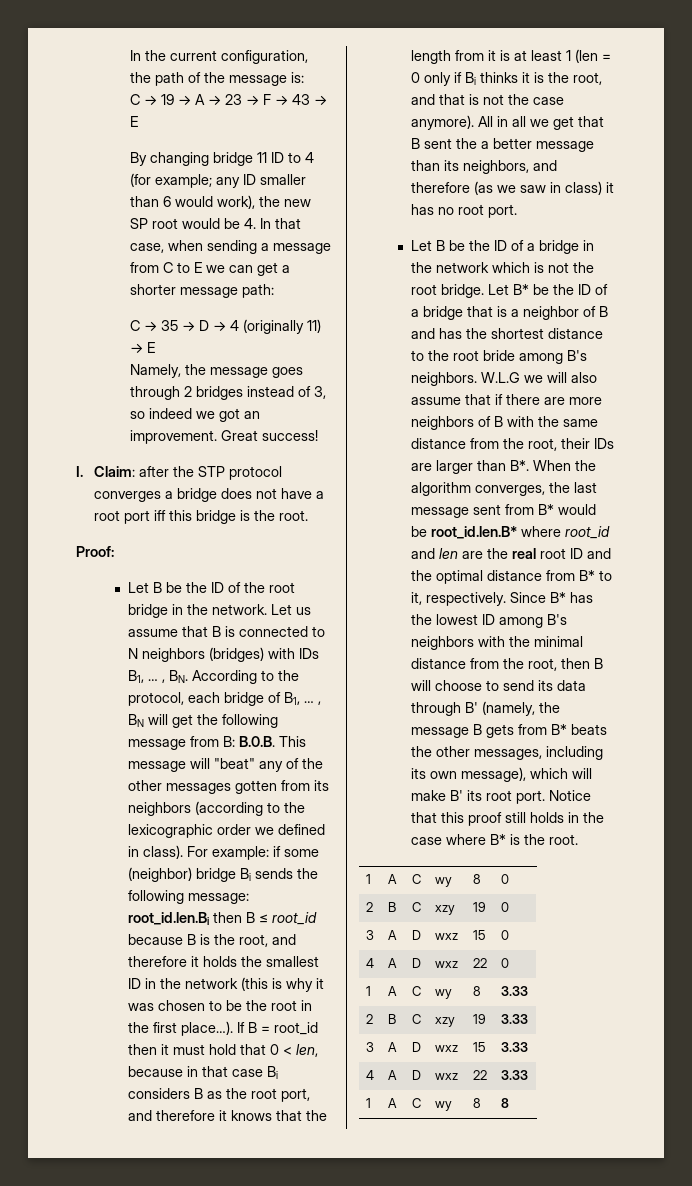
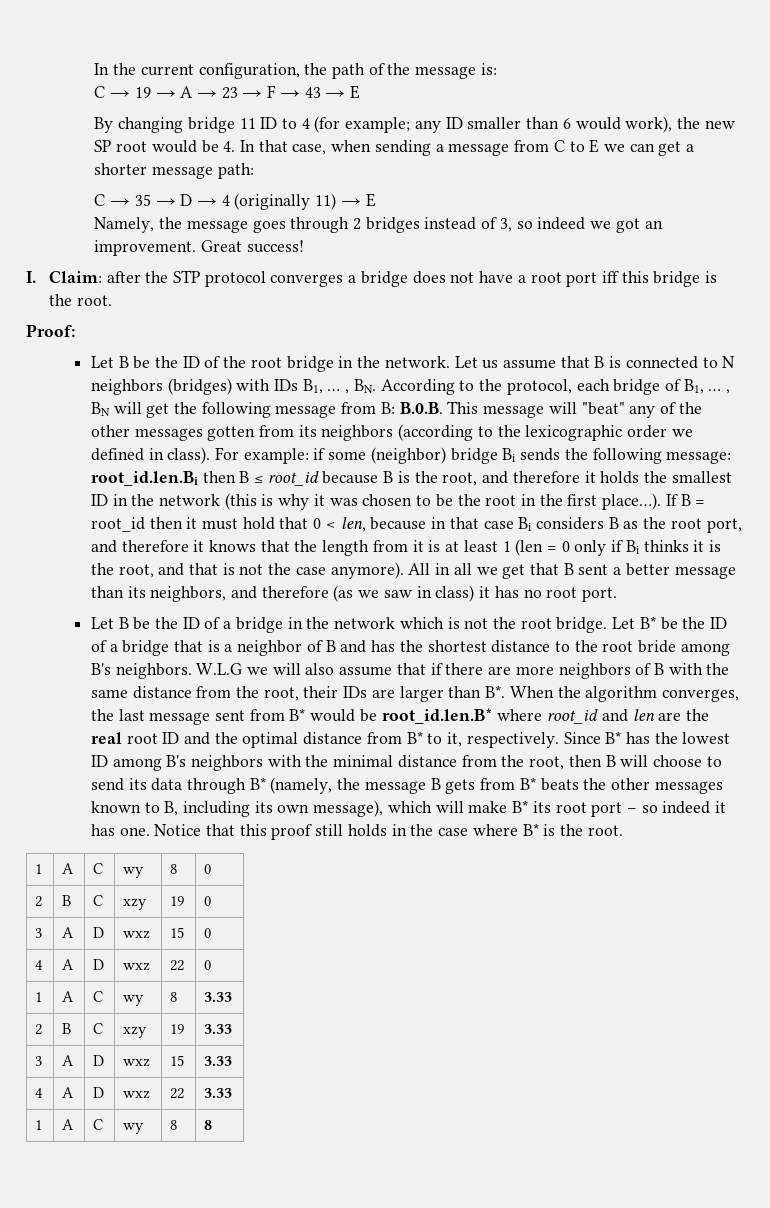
[456,138,478,149] the -> (609, 569) none
[465,702,479,713] B' -> [249,777,266,790] B*
[474,749,543,760] messages, -> [654,781,723,794] [90,801,179,816] messages known to B,
[450,790,464,801] B' -> [512,800,529,813] B*
[516,790,546,804] port. -> [591,801,727,817] [90,824,150,836] port – so indeed it has one.

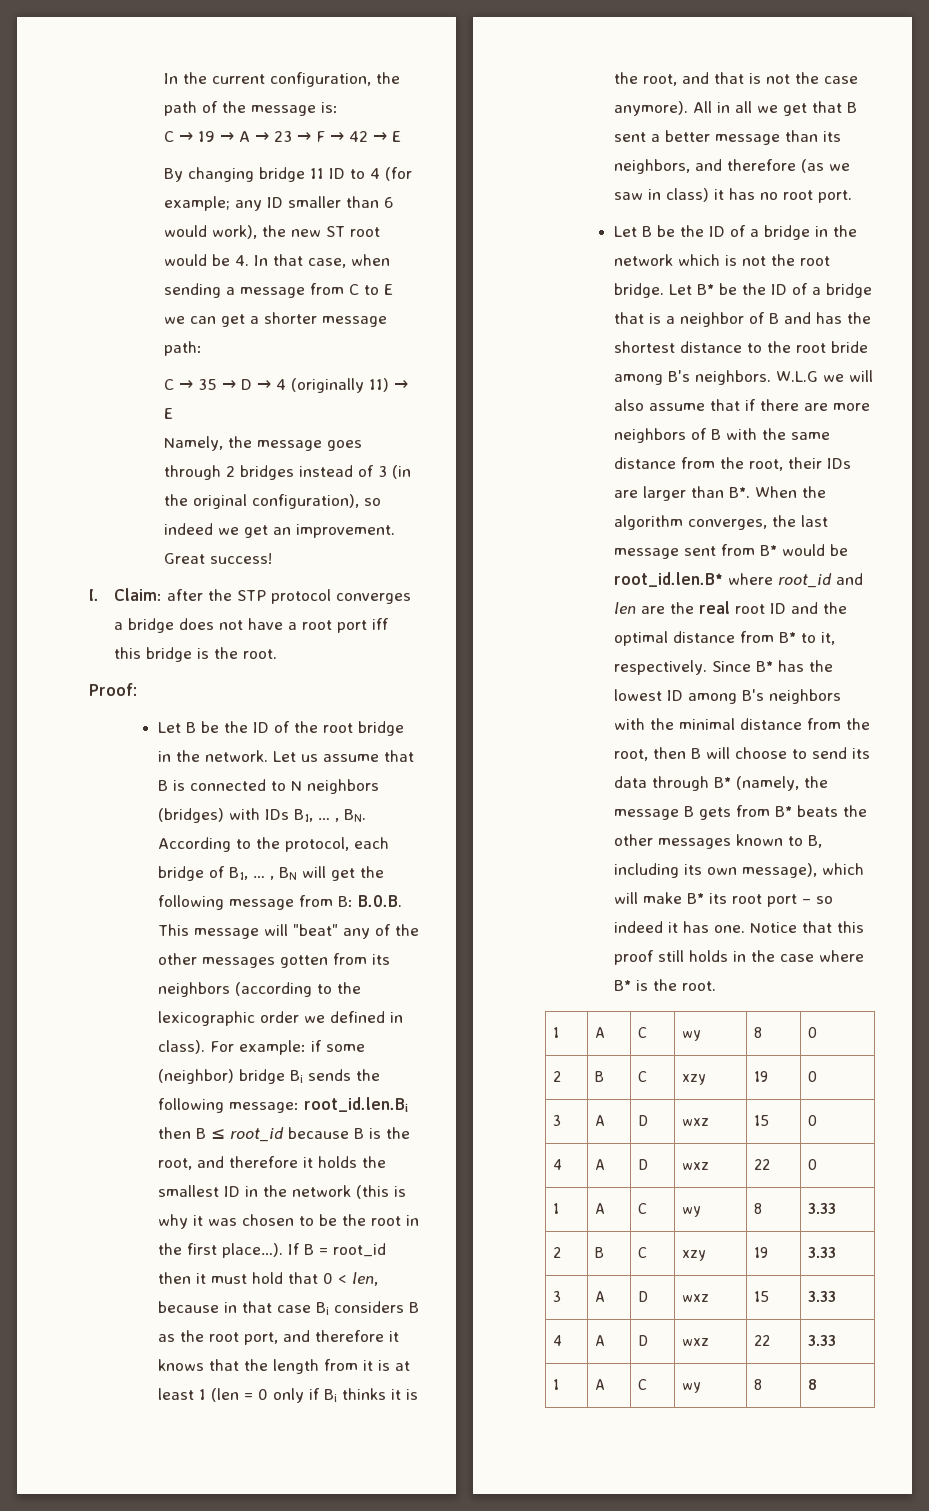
[304,87,321,98] 43 -> [349,131,369,142] 42
[94,140,112,152] SP -> [326,226,346,237] ST
[499,218,512,232] 3, -> [378,465,412,479] [164,494,360,509] 3 (in the original configuration),
[615,218,640,233] got -> [244,525,269,538] get

